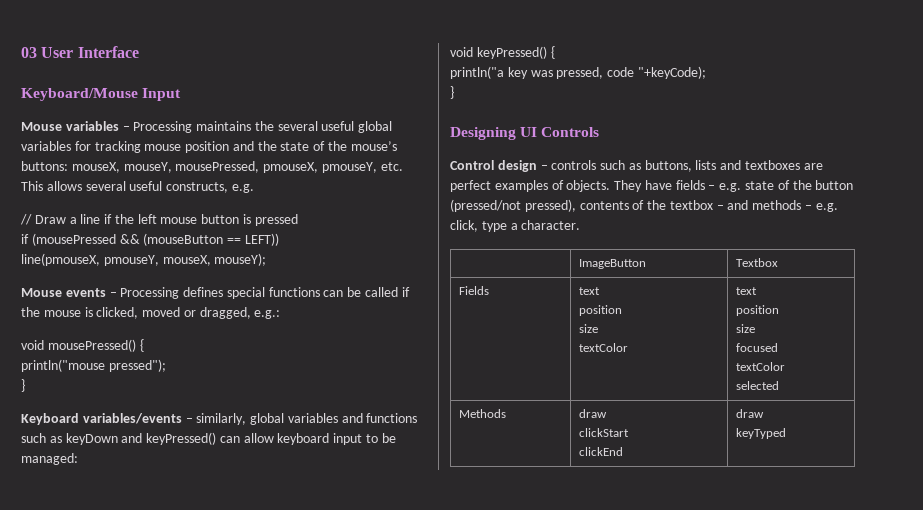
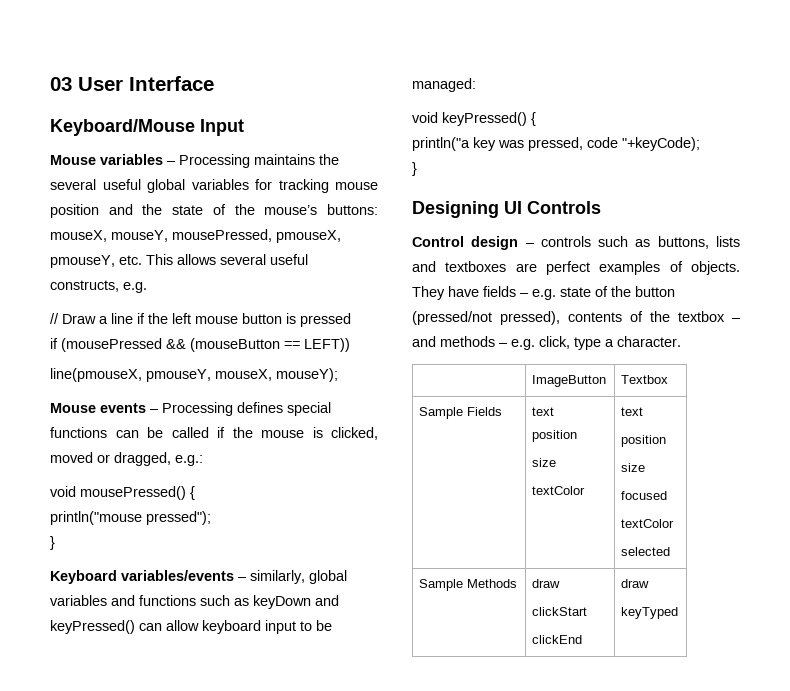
(779, 262) none -> [419,407,464,419] Sample
(780, 385) none -> [419,579,464,591] Sample

